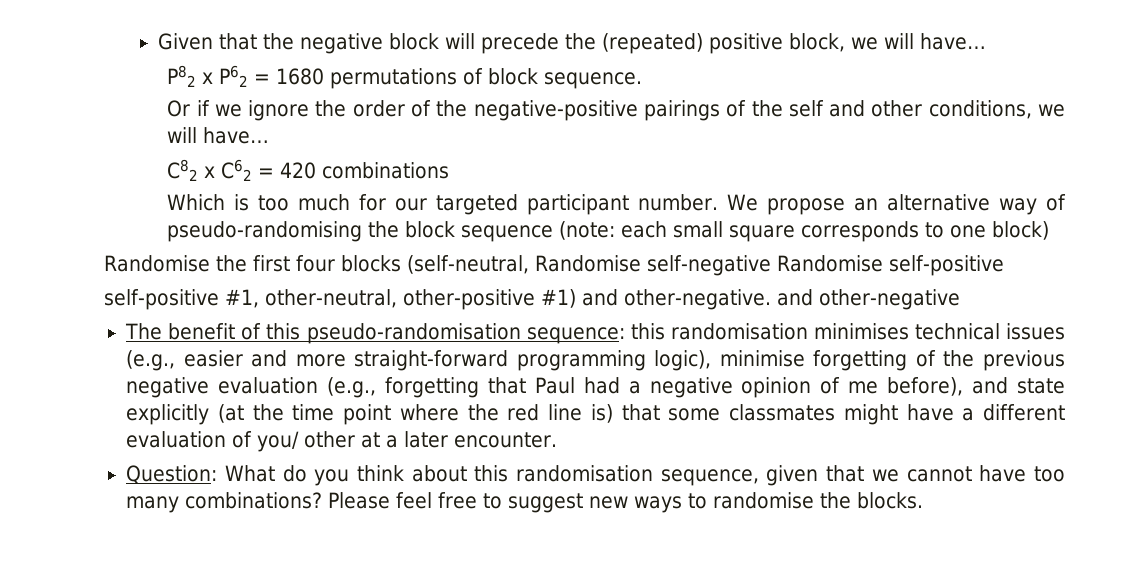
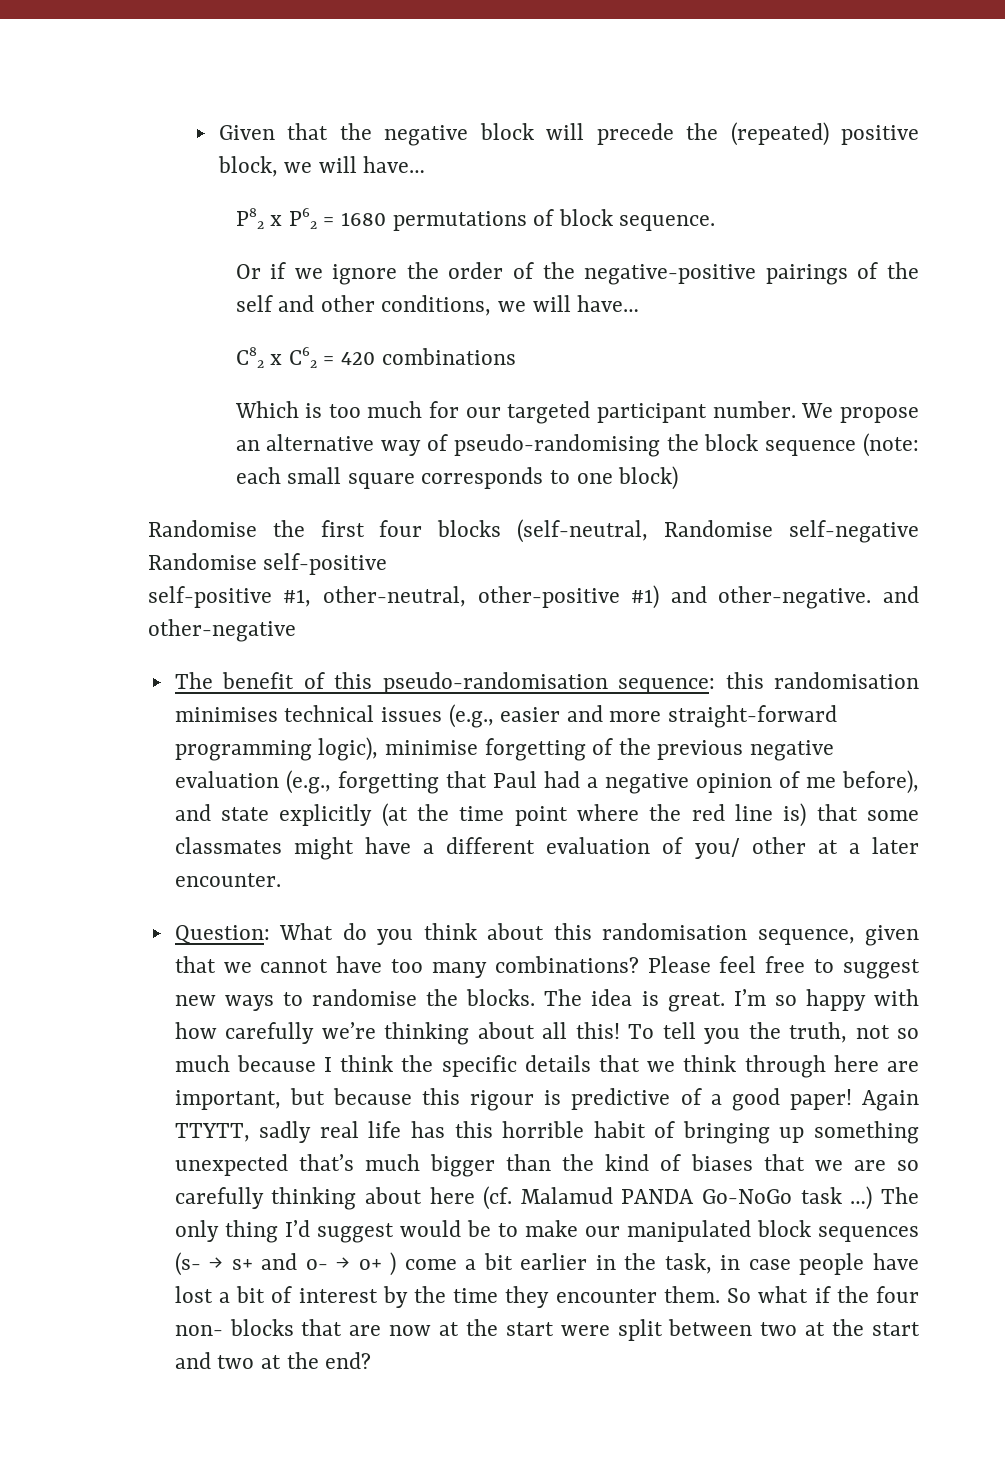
(924, 500) none -> [544,989,919,1012] [174,1022,919,1045] [174,1055,920,1078] [174,1088,920,1111] [174,1121,920,1144] [174,1154,920,1177] [174,1186,919,1210] [174,1220,919,1243] [174,1252,919,1276] [174,1286,920,1308] [174,1319,921,1341] [174,1352,372,1369] The idea is great. I’m so happy with how carefully we’re thinking about all this! To tell you the truth, not so much because I think the specific details that we think through here are important, but because this rigour is predictive of a good paper! Again TTYTT, sadly real life has this horrible habit of bringing up something unexpected that’s much bigger than the kind of biases that we are so carefully thinking about here (cf. Malamud PANDA Go-NoGo task …) The only thing I’d suggest would be to make our manipulated block sequences (s- → s+ and o- → o+ ) come a bit earlier in the task, in case people have lost a bit of interest by the time they encounter them. So what if the four non- blocks that are now at the start were split between two at the start and two at the end?

